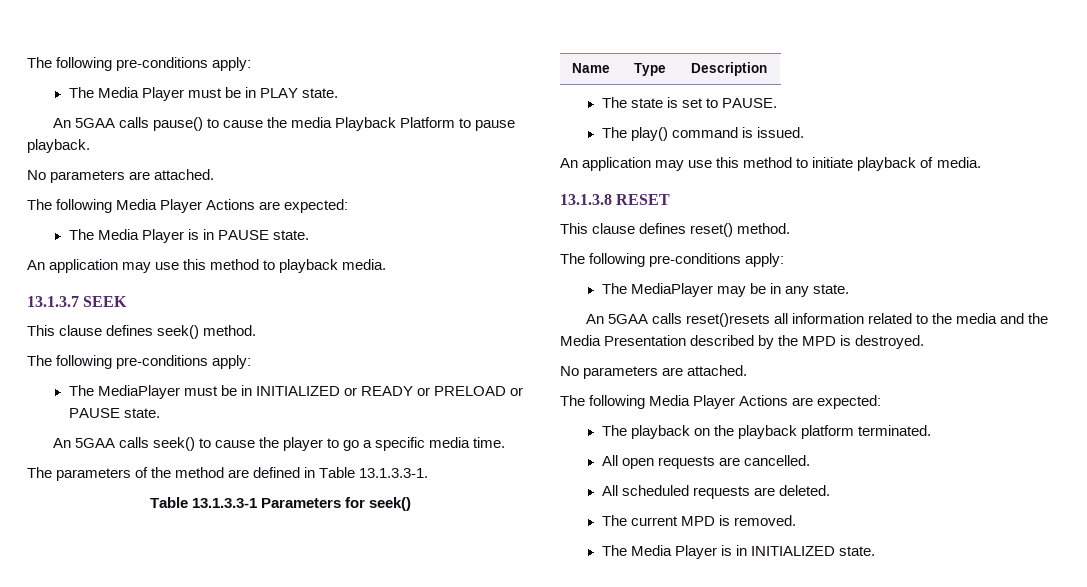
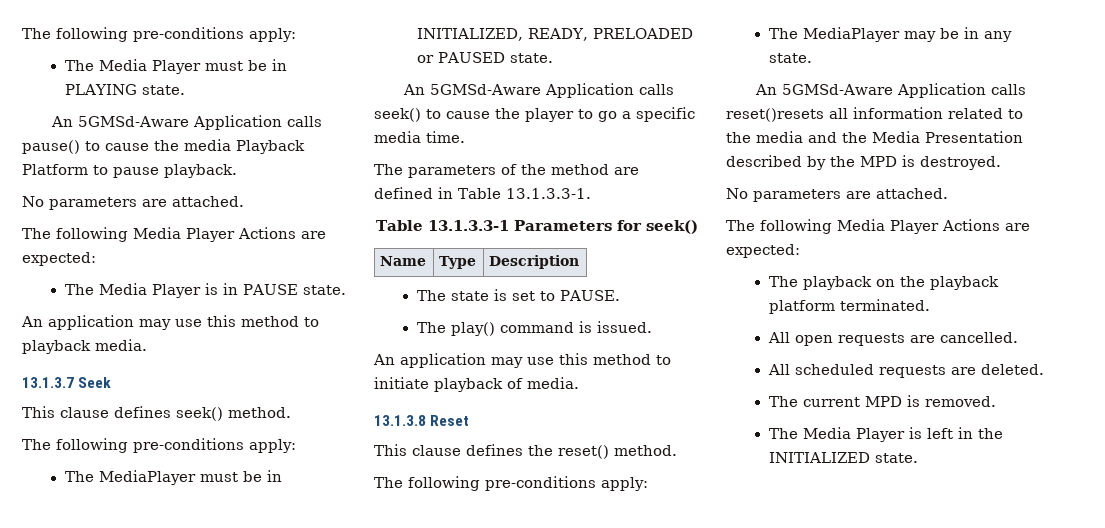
[259,88,338,98] [52,118,115,128] PLAY state. // An 5GAA -> [64,84,185,95] [51,115,283,130] PLAYING state. // An 5GMSd-Aware Application
[83,296,128,307] SEEK -> [78,377,112,388] Seek
[255,386,524,396] [68,408,160,418] [52,438,115,448] INITIALIZED or READY or PRELOAD or PAUSE state. // An 5GAA -> [416,28,693,41] [416,52,553,63] [403,83,635,98] INITIALIZED, READY, PRELOADED or PAUSED state. // An 5GMSd-Aware Application
[616,194,671,205] [560,223,687,234] RESET // This clause defines -> [430,415,470,426] [374,444,553,456] Reset // This clause defines the
[607,314,648,324] 5GAA -> [782,83,987,98] 5GMSd-Aware Application
[735,545,747,556] in -> [926,427,1003,439] left in the

